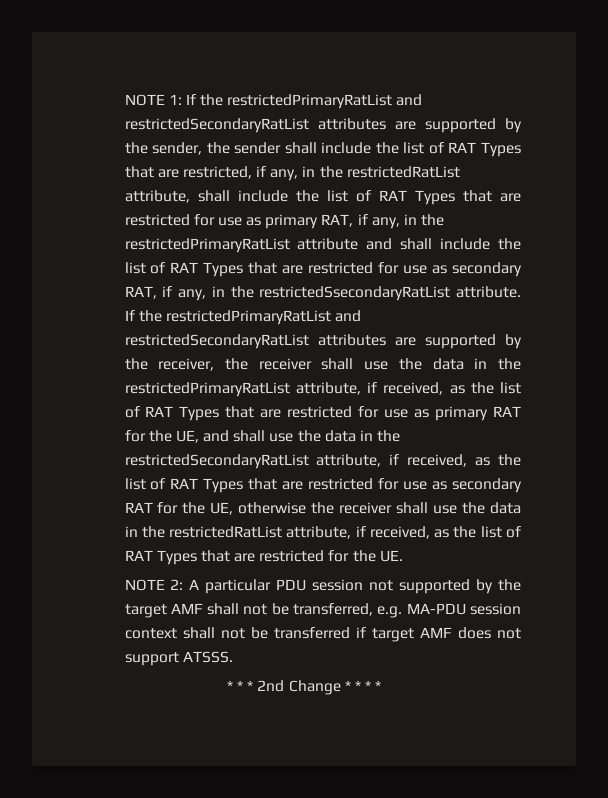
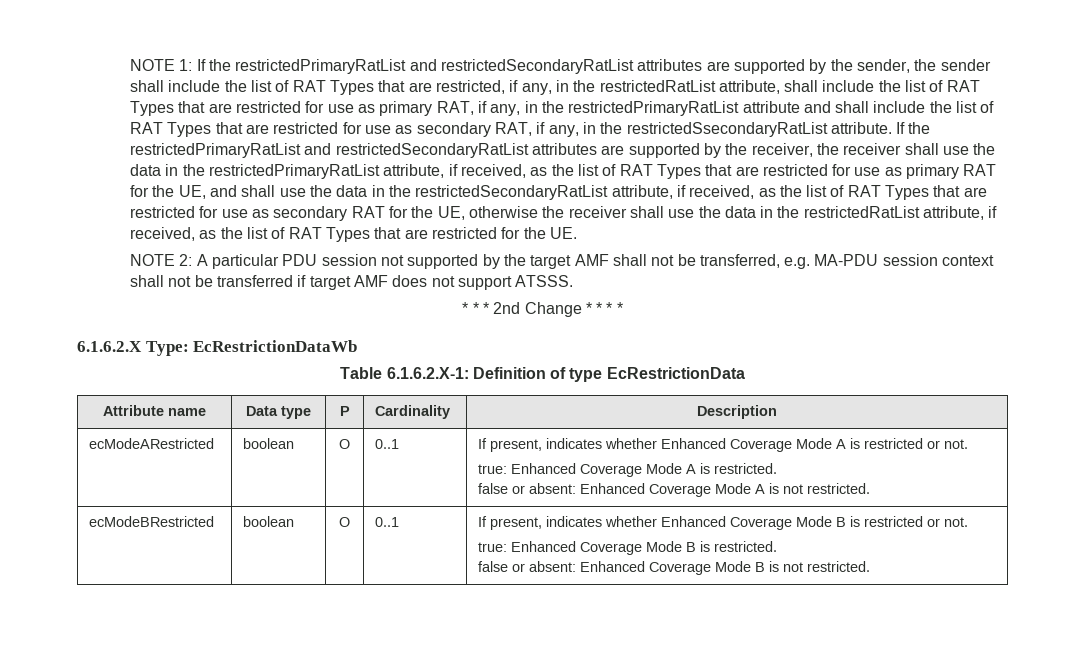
(382, 685) none -> [77,340,358,356] [340,367,745,382] [103,405,206,416] [246,406,311,419] [339,406,350,416] [375,405,451,419] [697,405,777,419] [89,438,215,449] [243,438,295,449] [339,439,350,449] [375,439,400,449] [478,438,969,452] [478,463,778,477] [478,483,871,497] [89,516,215,527] [243,516,295,527] [339,517,350,527] [375,517,400,527] [478,516,969,530] [478,541,778,555] [478,561,871,575] // 6.1.6.2.X Type: EcRestrictionDataWb // Table 6.1.6.2.X-1: Definition of type EcRestrictionData // Attribute name | Data type | P | Cardinality | Description // ecModeARestricted | boolean | O | 0..1 | If present, indicates whether Enhanced Coverage Mode A is restricted or not. // true: Enhanced Coverage Mode A is restricted. // false or absent: Enhanced Coverage Mode A is not restricted. // ecModeBRestricted | boolean | O | 0..1 | If present, indicates whether Enhanced Coverage Mode B is restricted or not. // true: Enhanced Coverage Mode B is restricted. // false or absent: Enhanced Coverage Mode B is not restricted.

